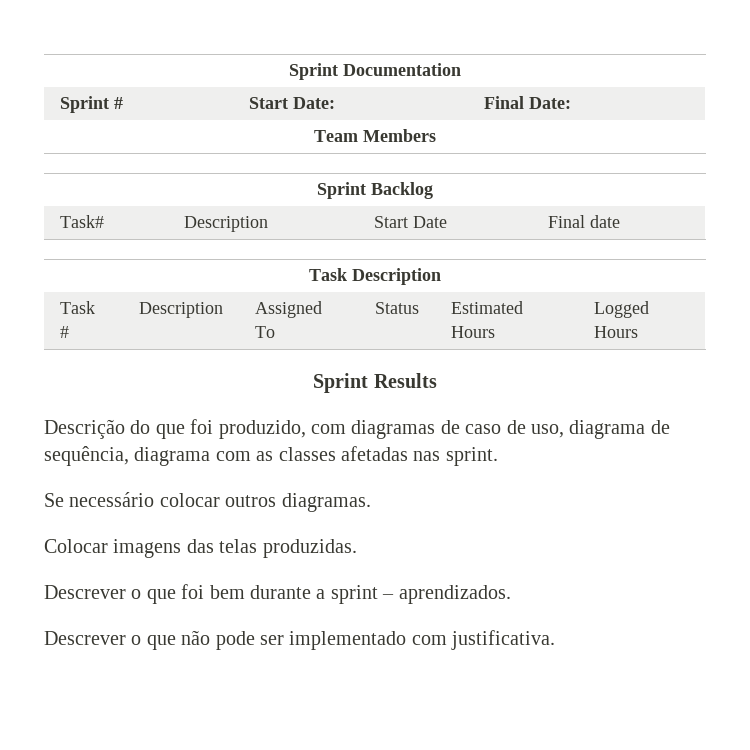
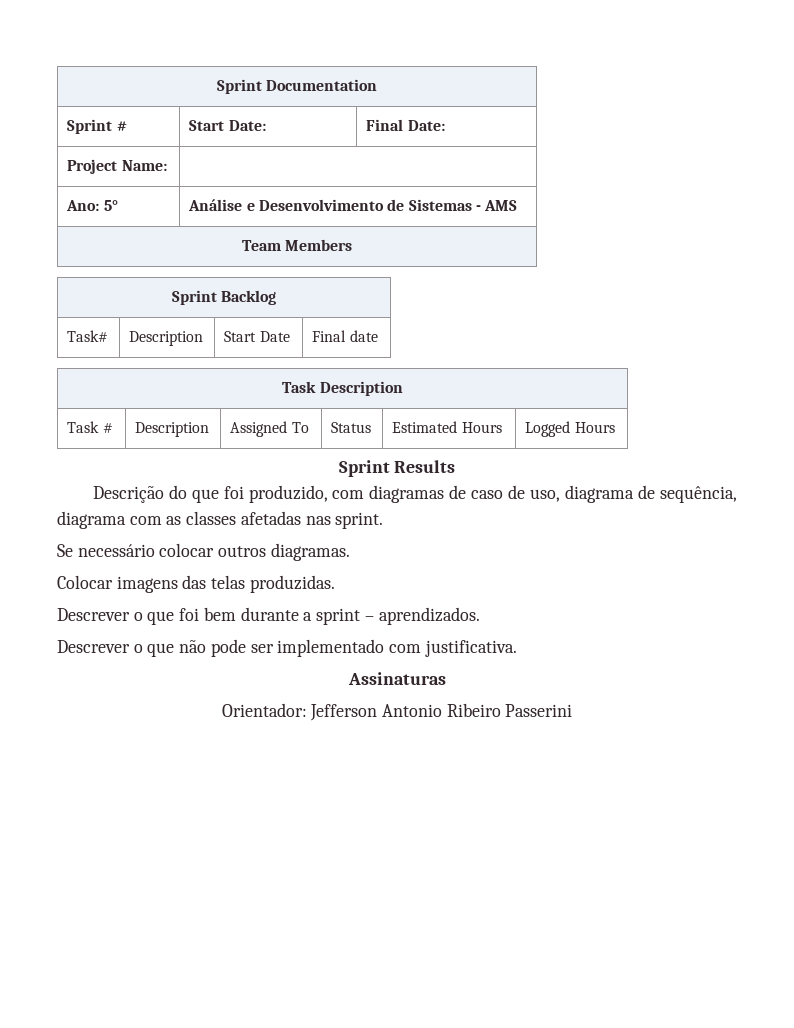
(571, 103) none -> [67,159,167,174] [66,200,118,211] [188,199,518,211] // Project Name: | // Ano: 5° | Análise e Desenvolvimento de Sistemas - AMS
(556, 640) none -> [347,672,446,685] [221,703,573,721] // Assinaturas // Orientador: Jefferson Antonio Ribeiro Passerini

